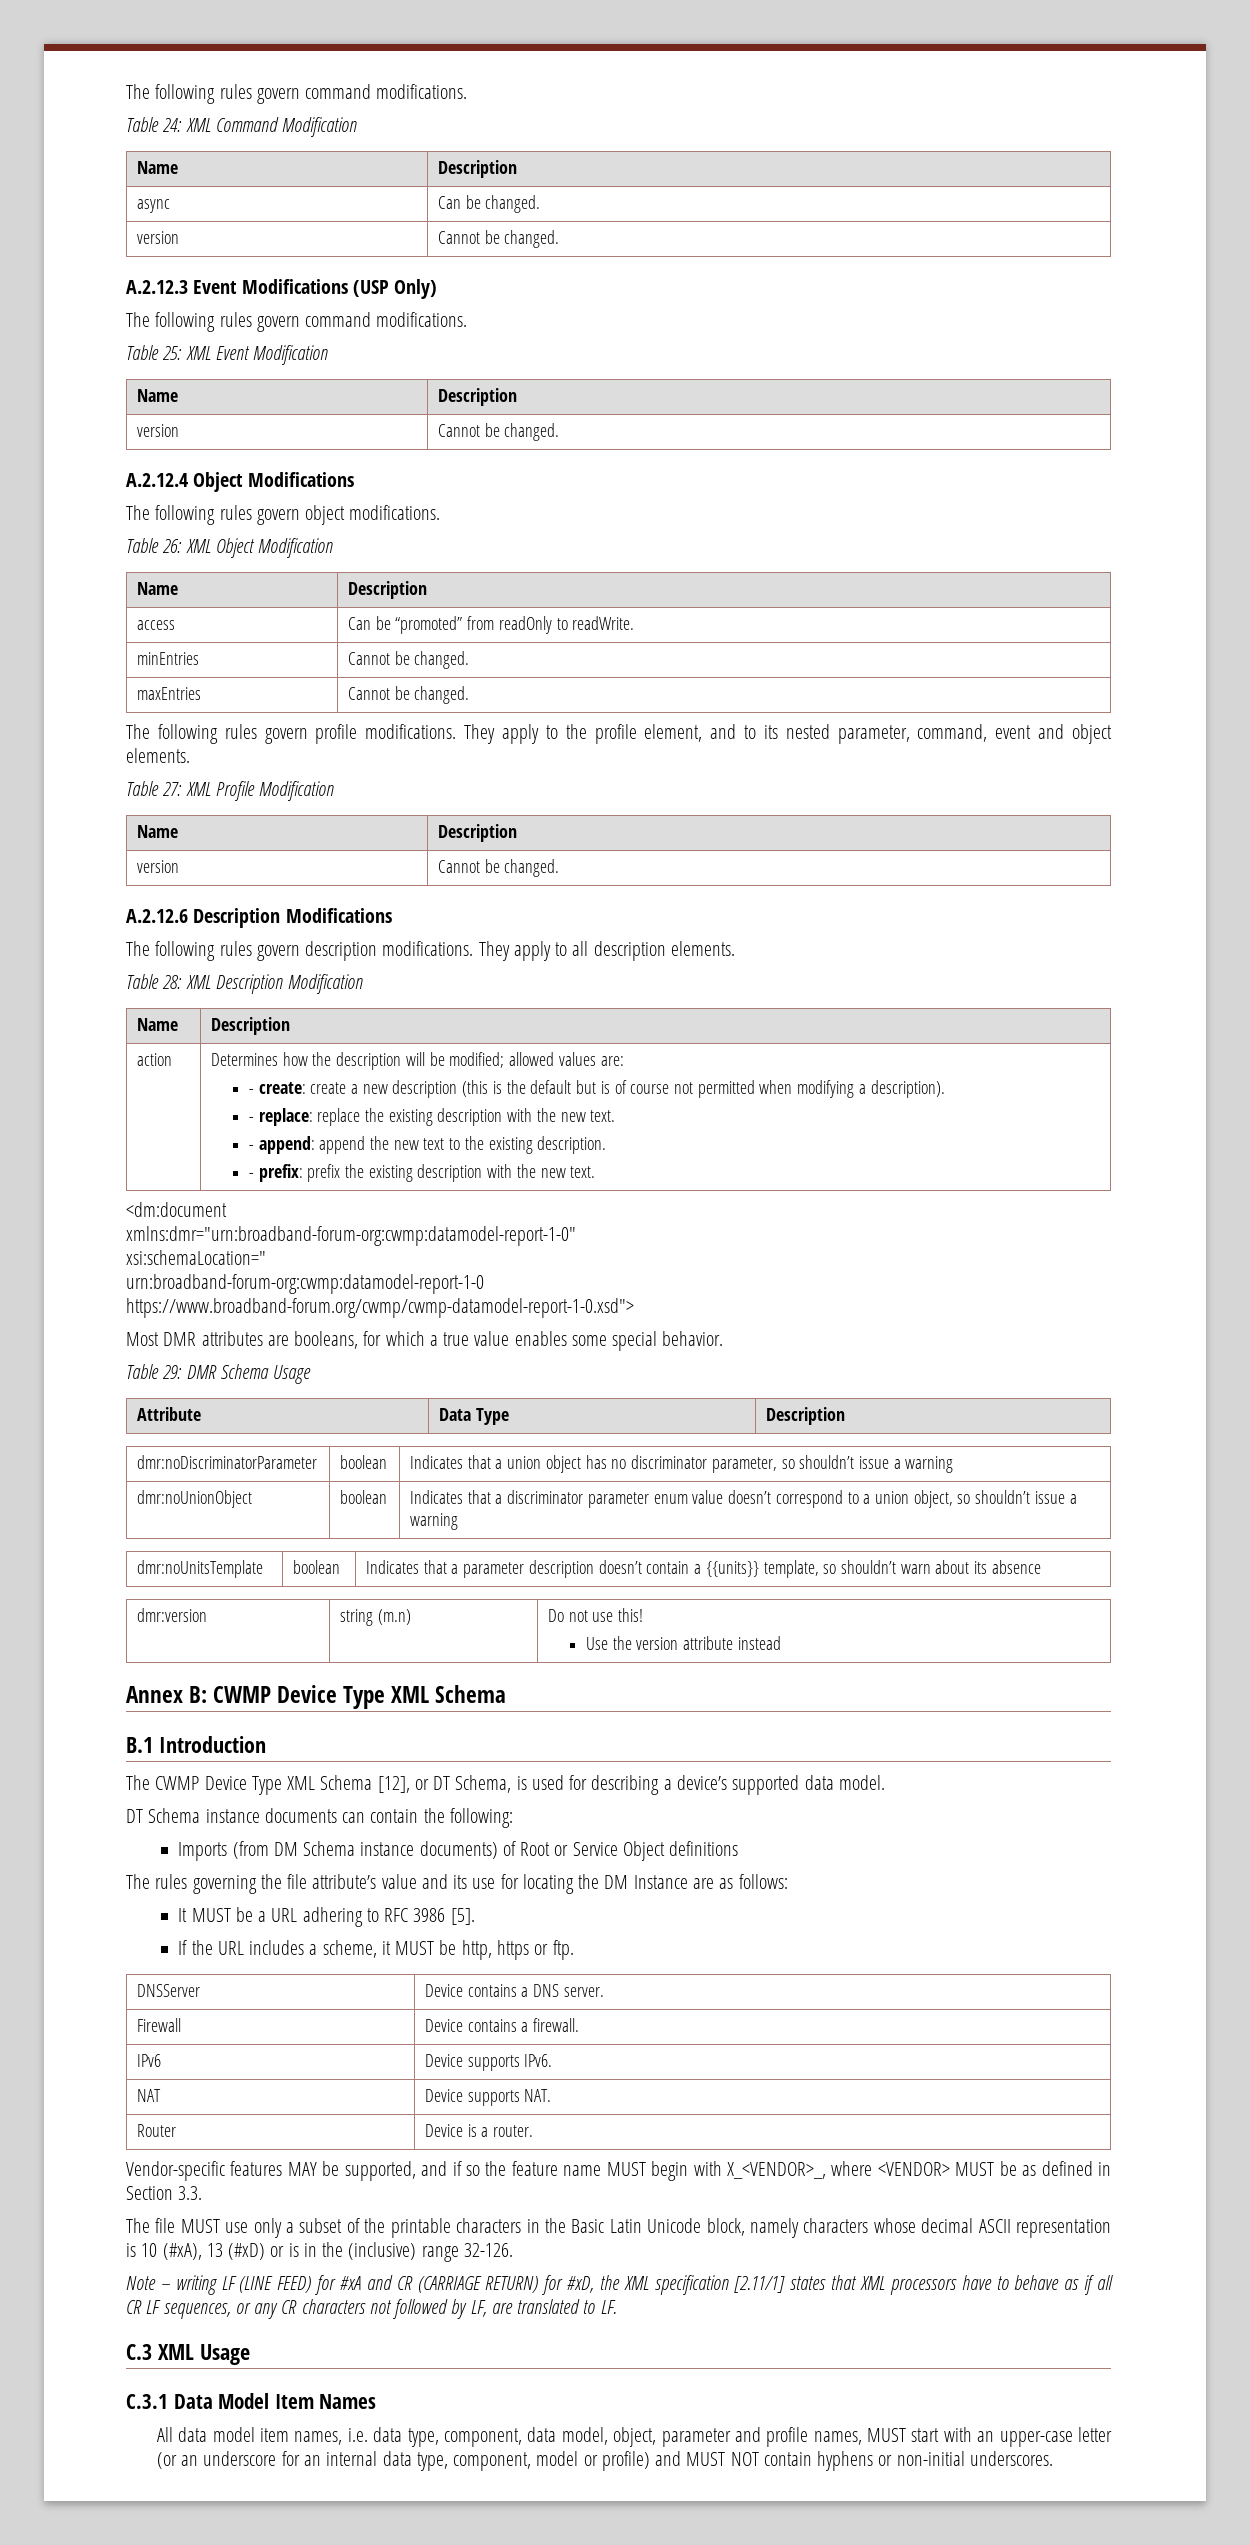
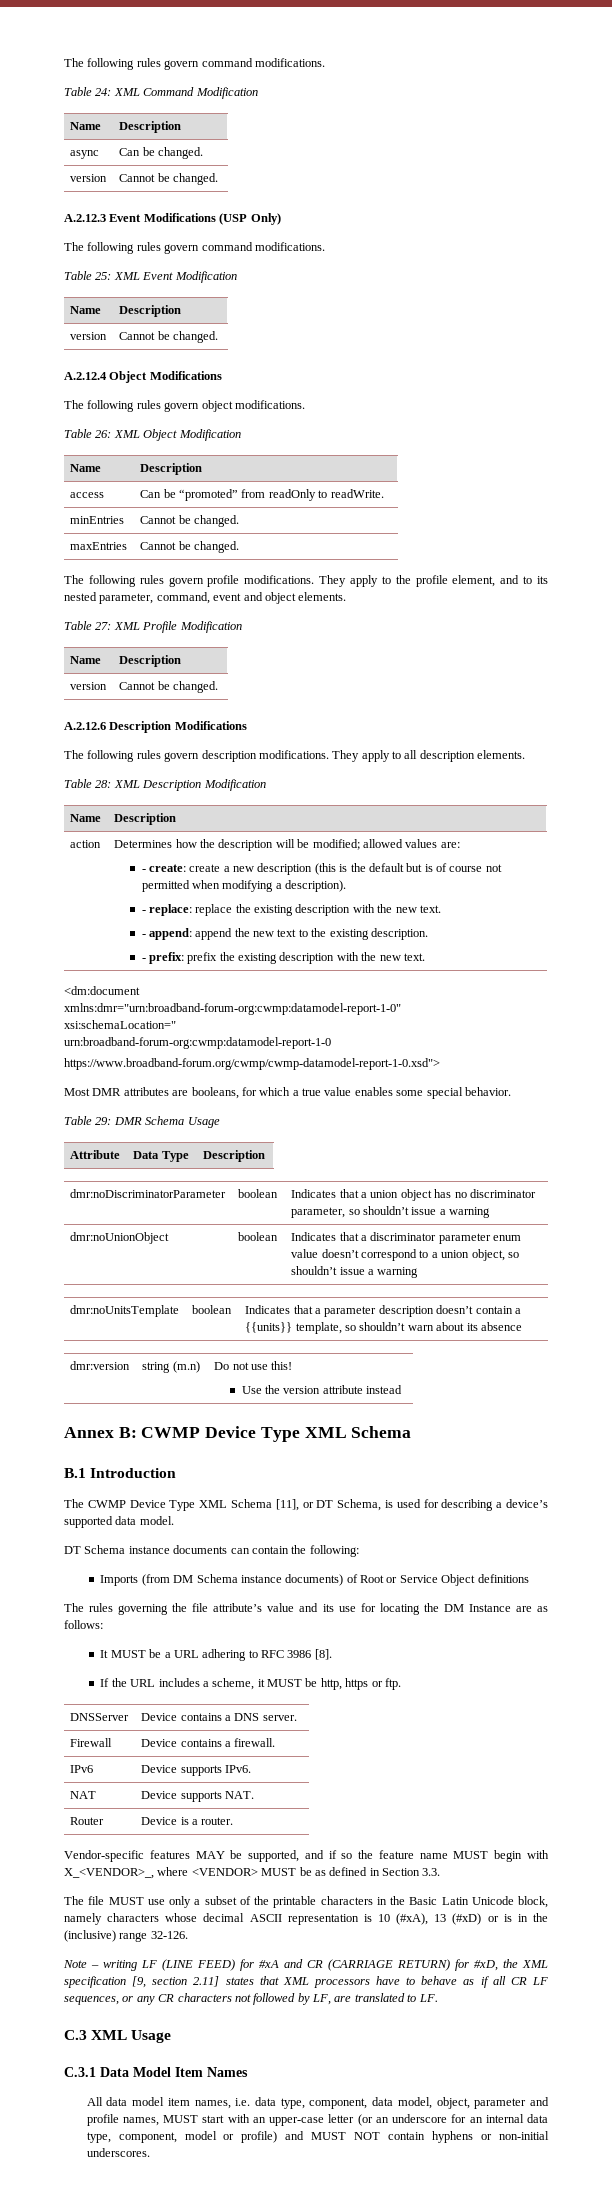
[377,1776,410,1793] [12], -> [275,1499,299,1511] [11],
[450,1908,475,1925] [5]. -> [314,1649,332,1660] [8].
[734,2276,786,2293] [2.11/1] -> [132,1976,220,1988] [9, section 2.11]

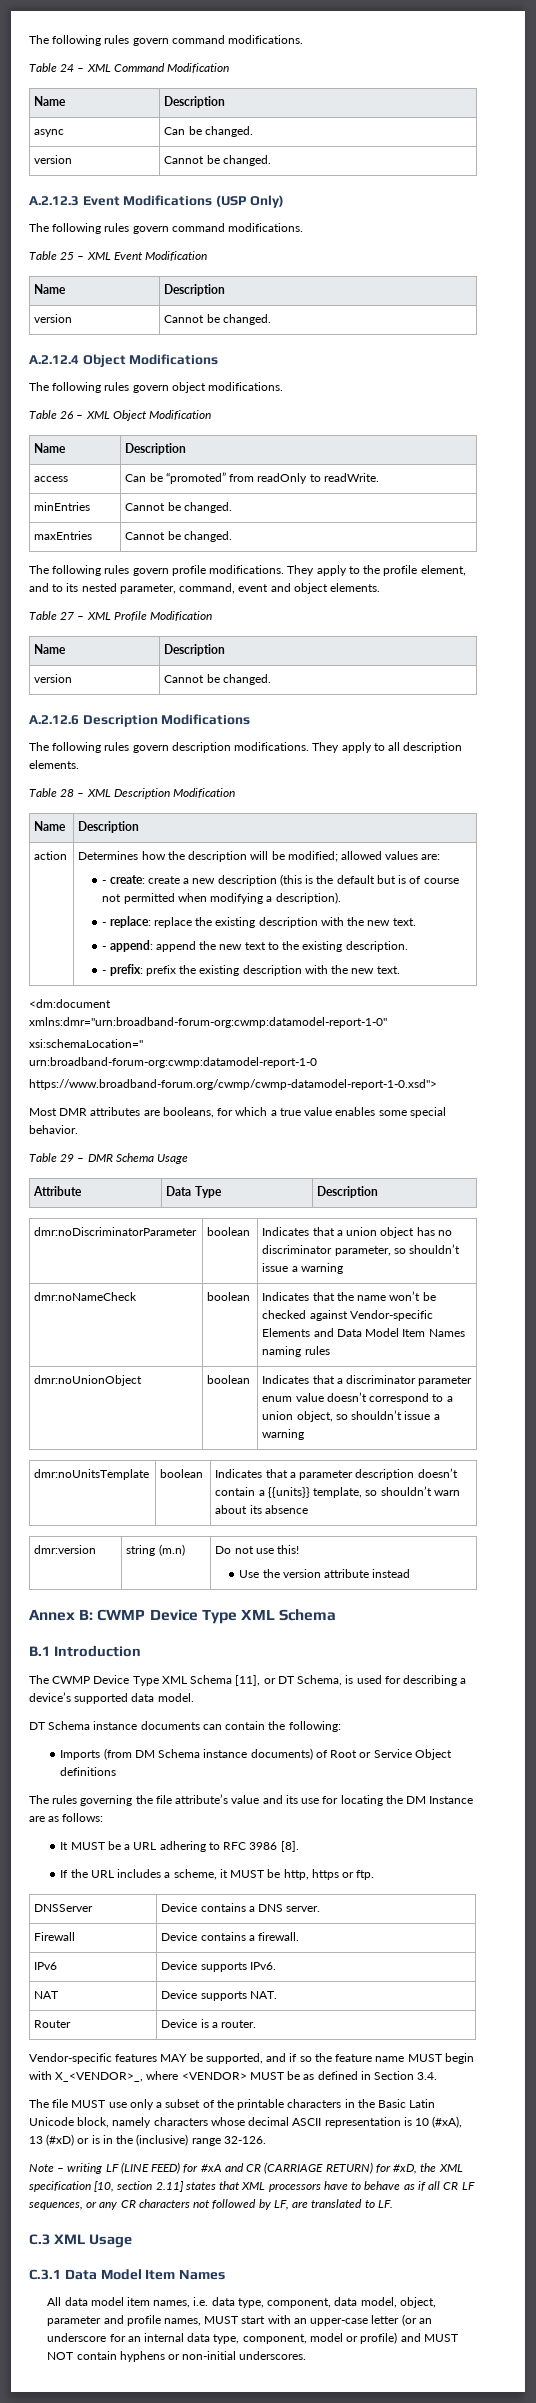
[64,58,325,70] [64,87,112,96] The following rules govern command modifications. // Table 24: -> [29,35,304,46] [29,63,85,72] The following rules govern command modifications. // Table 24 –
[95,272,112,280] 25: -> [60,252,85,260] 25 –
[95,430,112,438] 26: -> [60,411,84,419] 26 –
[95,622,112,630] 27: -> [60,612,85,620] 27 –
[95,780,112,788] 28: -> [60,789,85,797] 28 –
[95,1117,112,1125] 29: -> [60,1154,85,1162] 29 –
(491, 1212) none -> [34,1292,138,1301] [207,1292,251,1301] [262,1291,436,1301] [262,1310,433,1321] [262,1328,465,1337] [262,1346,330,1357] // dmr:noNameCheck | boolean | Indicates that the name won’t be checked against Vendor-specific Elements and Data Model Item Names naming rules
[422,1868,441,1876] 3.3. -> [417,2072,438,2080] 3.4.
[132,1976,147,1988] [9, -> [94,2181,115,2192] [10,

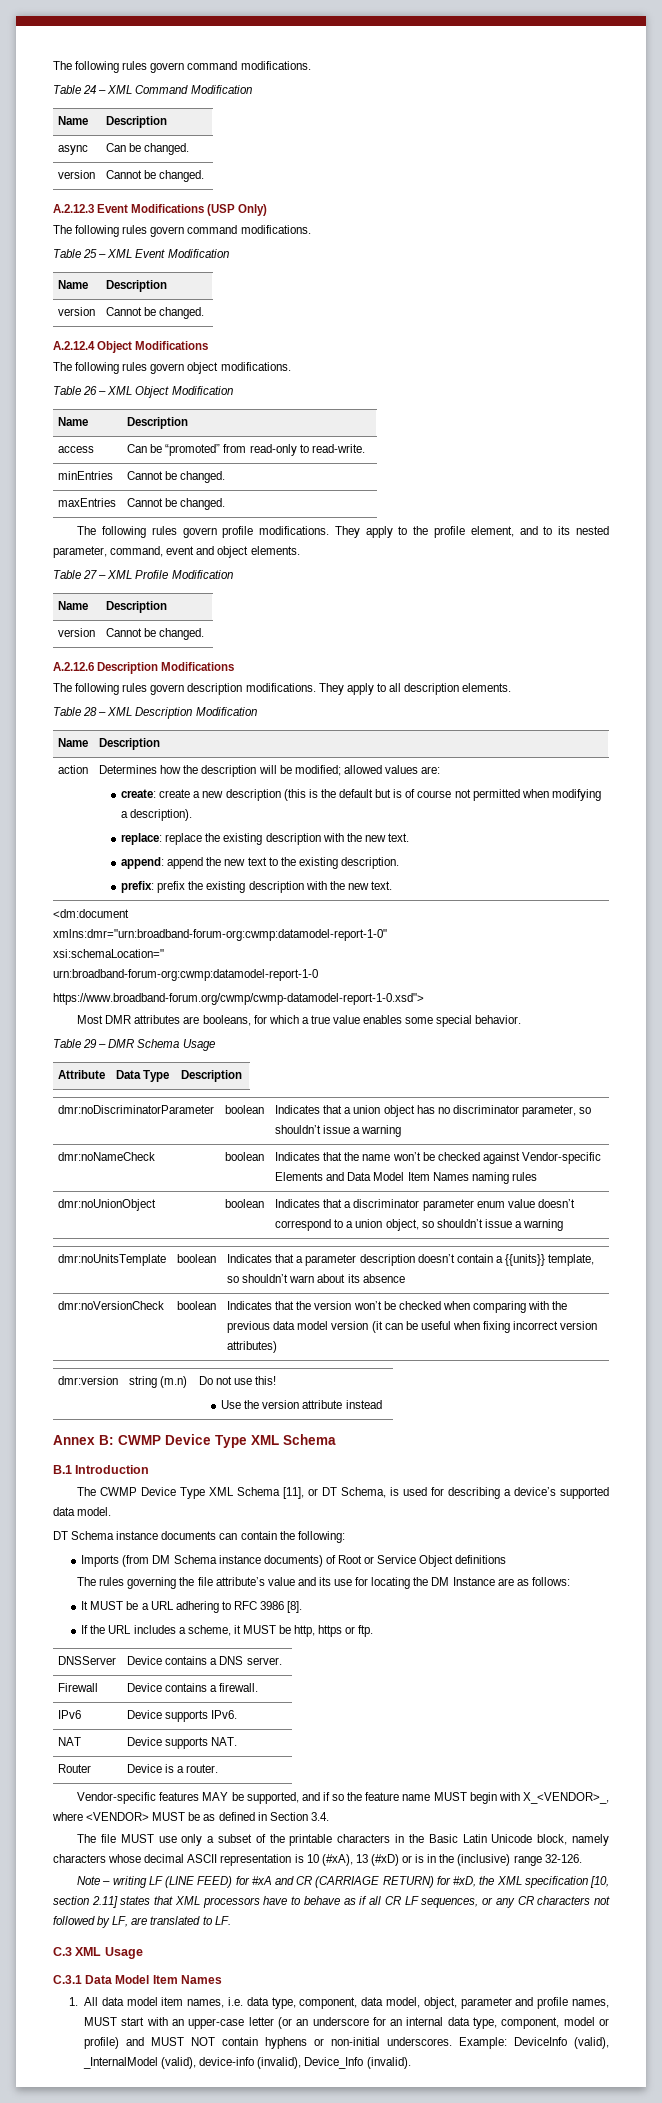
[257,473,379,484] readOnly to readWrite. -> [249,444,365,456] read-only to read-write.
[102,880,107,884] - -> (441, 770) none
[102,922,107,926] - -> (193, 815) none
[102,946,107,950] - -> (409, 837) none
[102,970,107,974] - -> (399, 863) none
(308, 1509) none -> [58,1301,165,1310] [177,1301,217,1310] [227,1301,568,1313] [227,1321,598,1333] [227,1341,278,1353] // dmr:noVersionCheck | boolean | Indicates that the version won’t be checked when comparing with the previous data model version (it can be useful when fixing incorrect version attributes)
(226, 2274) none -> [68,1997,78,2006] 1.
(307, 2355) none -> [459,2037,609,2049] [83,2057,411,2069] Example: DeviceInfo (valid), _InternalModel (valid), device-info (invalid), Device_Info (invalid).

